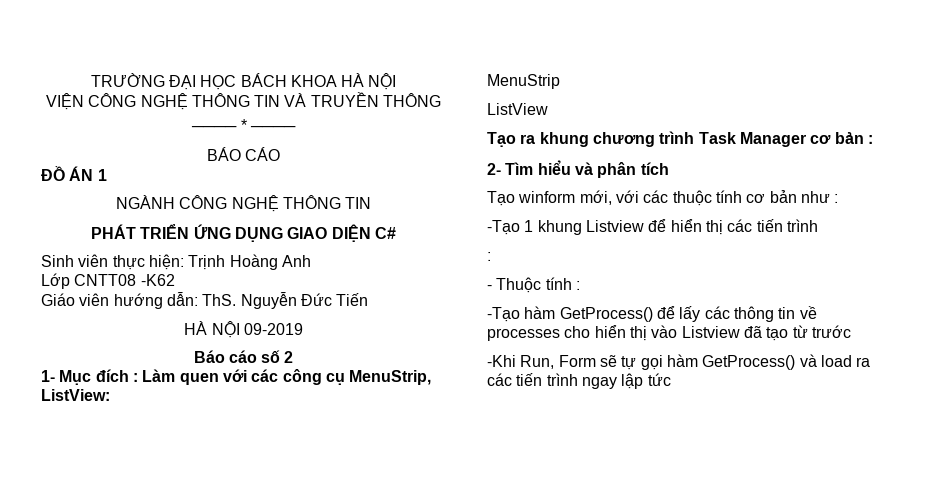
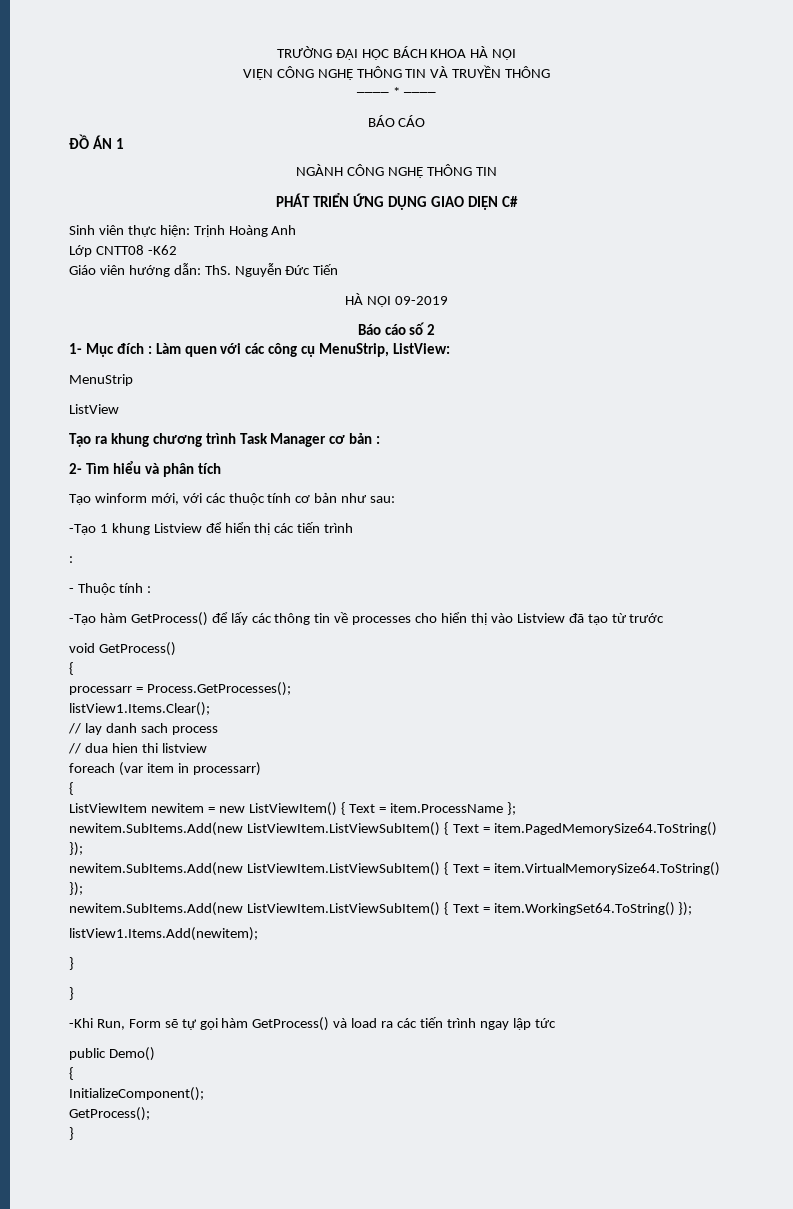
[834,194,839,203] : -> [370,496,396,503] sau:
(851, 331) none -> [69,642,176,656] [69,662,74,675] [69,682,291,696] [69,702,210,716] [68,723,218,735] [68,743,207,754] [69,762,261,776] [69,782,74,795] [69,802,517,816] [69,822,717,836] [69,842,83,856] [69,862,720,876] [69,882,83,896] [69,902,693,916] [69,927,258,941] [69,957,74,970] [69,987,74,1000] // void GetProcess() // { // processarr = Process.GetProcesses(); // listView1.Items.Clear(); // // lay danh sach process // // dua hien thi listview // foreach (var item in processarr) // { // ListViewItem newitem = new ListViewItem() { Text = item.ProcessName }; // newitem.SubItems.Add(new ListViewItem.ListViewSubItem() { Text = item.PagedMemorySize64.ToString() }); // newitem.SubItems.Add(new ListViewItem.ListViewSubItem() { Text = item.VirtualMemorySize64.ToString() }); // newitem.SubItems.Add(new ListViewItem.ListViewSubItem() { Text = item.WorkingSet64.ToString() }); // listView1.Items.Add(newitem); // } // }
(671, 379) none -> [69,1047,155,1061] [69,1067,74,1080] [69,1087,204,1101] [69,1107,150,1121] [69,1127,74,1140] // public Demo() // { // InitializeComponent(); // GetProcess(); // }

